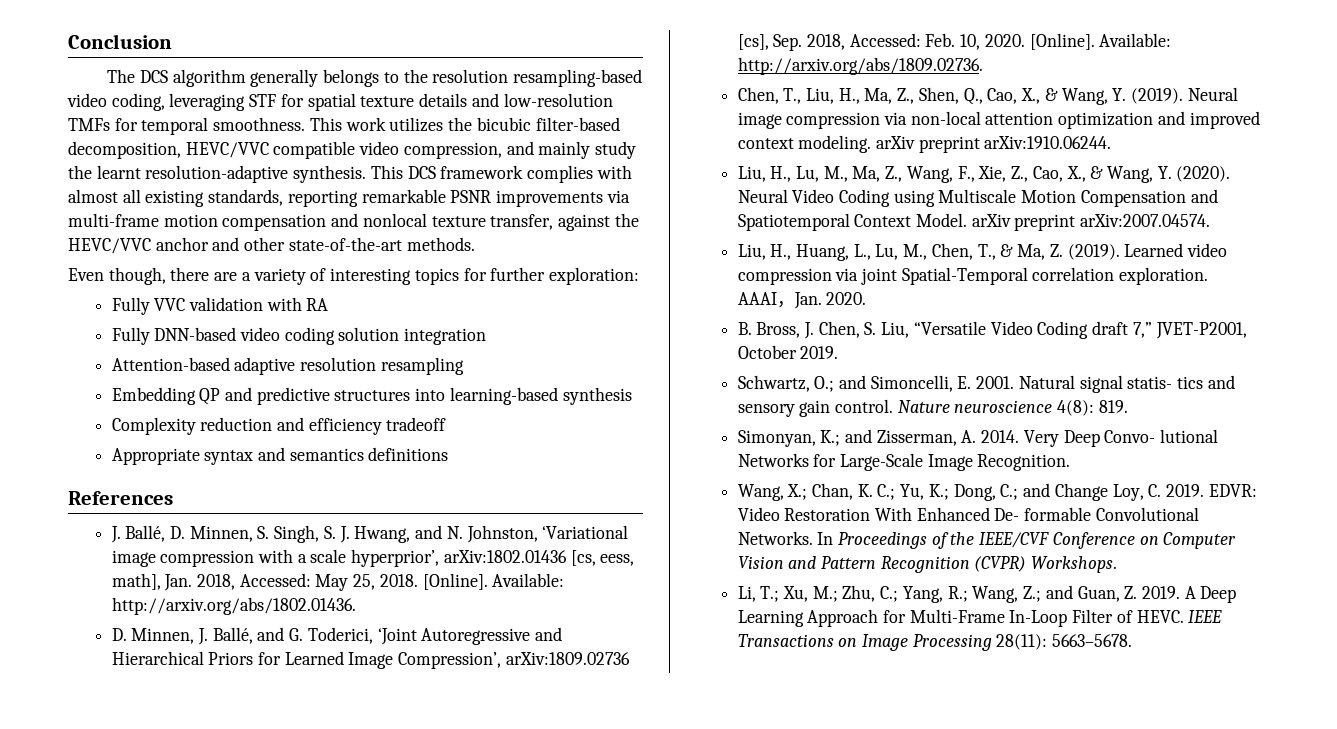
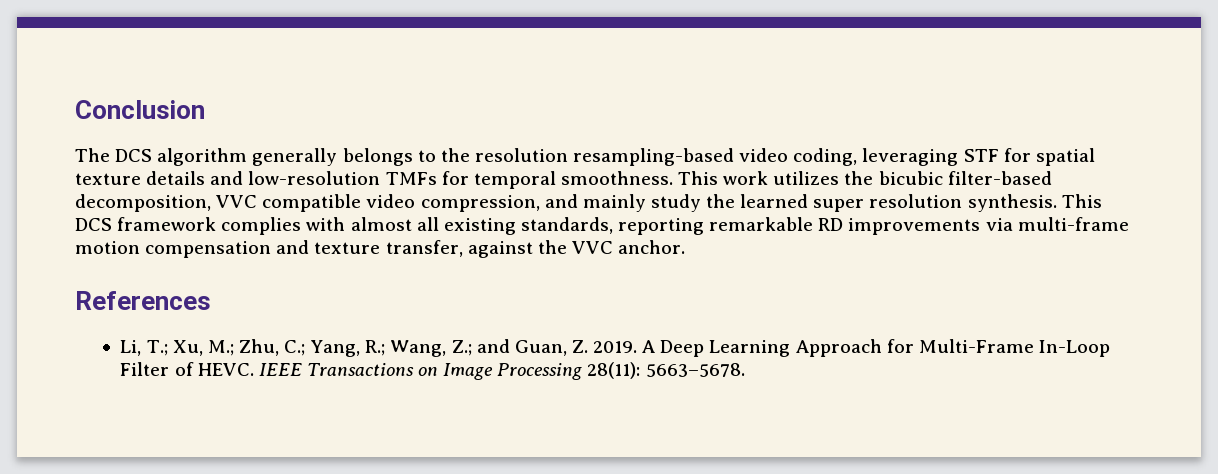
[185,142,269,158] HEVC/VVC -> [216,195,258,208] VVC
[96,165,289,183] learnt resolution-adaptive -> [740,194,963,212] learned super resolution
[450,190,492,203] PSNR -> [818,218,844,231] RD
[362,213,427,227] nonlocal -> (310, 247) none
[68,237,475,254] [68,267,639,285] [111,297,329,315] [111,327,487,345] [111,357,464,375] [111,387,632,405] [111,417,447,435] [111,447,449,465] [68,491,173,505] [110,525,629,543] [111,549,635,567] [111,573,565,591] [111,597,356,615] [111,627,563,645] [111,651,630,669] [737,33,1172,51] [737,57,983,75] [737,87,1238,105] [737,111,1260,129] [737,135,1112,153] [737,166,1231,183] [737,189,1218,207] [737,213,1211,231] [737,243,1228,261] [737,267,1209,285] [737,292,867,309] [737,321,1247,339] [737,345,839,359] [737,375,1235,393] [737,399,1128,417] [737,429,1219,447] [737,453,1071,471] [737,483,1257,501] [737,507,1199,521] [737,531,1237,549] [737,556,1118,573] HEVC/VVC anchor and other state-of-the-art methods. // Even though, there are a variety of interesting topics for further exploration: // Fully VVC validation with RA // Fully DNN-based video coding solution integration // Attention-based adaptive resolution resampling // Embedding QP and predictive structures into learning-based synthesis // Complexity reduction and efficiency tradeoff // Appropriate syntax and semantics definitions // References // J. Ballé, D. Minnen, S. Singh, S. J. Hwang, and N. Johnston, ‘Variational image compression with a scale hyperprior’, arXiv:1802.01436 [cs, eess, math], Jan. 2018, Accessed: May 25, 2018. [Online]. Available: http://arxiv.org/abs/1802.01436. // D. Minnen, J. Ballé, and G. Toderici, ‘Joint Autoregressive and Hierarchical Priors for Learned Image Compression’, arXiv:1809.02736 [cs], Sep. 2018, Accessed: Feb. 10, 2020. [Online]. Available: http://arxiv.org/abs/1809.02736. // Chen, T., Liu, H., Ma, Z., Shen, Q., Cao, X., & Wang, Y. (2019). Neural image compression via non-local attention optimization and improved context modeling. arXiv preprint arXiv:1910.06244. // Liu, H., Lu, M., Ma, Z., Wang, F., Xie, Z., Cao, X., & Wang, Y. (2020). Neural Video Coding using Multiscale Motion Compensation and Spatiotemporal Context Model. arXiv preprint arXiv:2007.04574. // Liu, H., Huang, L., Lu, M., Chen, T., & Ma, Z. (2019). Learned video compression via joint Spatial-Temporal correlation exploration. AAAI，Jan. 2020. // B. Bross, J. Chen, S. Liu, “Versatile Video Coding draft 7,” JVET-P2001, October 2019. // Schwartz, O.; and Simoncelli, E. 2001. Natural signal statis- tics and sensory gain control. Nature neuroscience 4(8): 819. // Simonyan, K.; and Zisserman, A. 2014. Very Deep Convo- lutional Networks for Large-Scale Image Recognition. // Wang, X.; Chan, K. C.; Yu, K.; Dong, C.; and Change Loy, C. 2019. EDVR: Video Restoration With Enhanced De- formable Convolutional Networks. In Proceedings of the IEEE/CVF Conference on Computer Vision and Pattern Recognition (CVPR) Workshops. -> [571,240,686,254] [75,291,211,310] VVC anchor. // References

